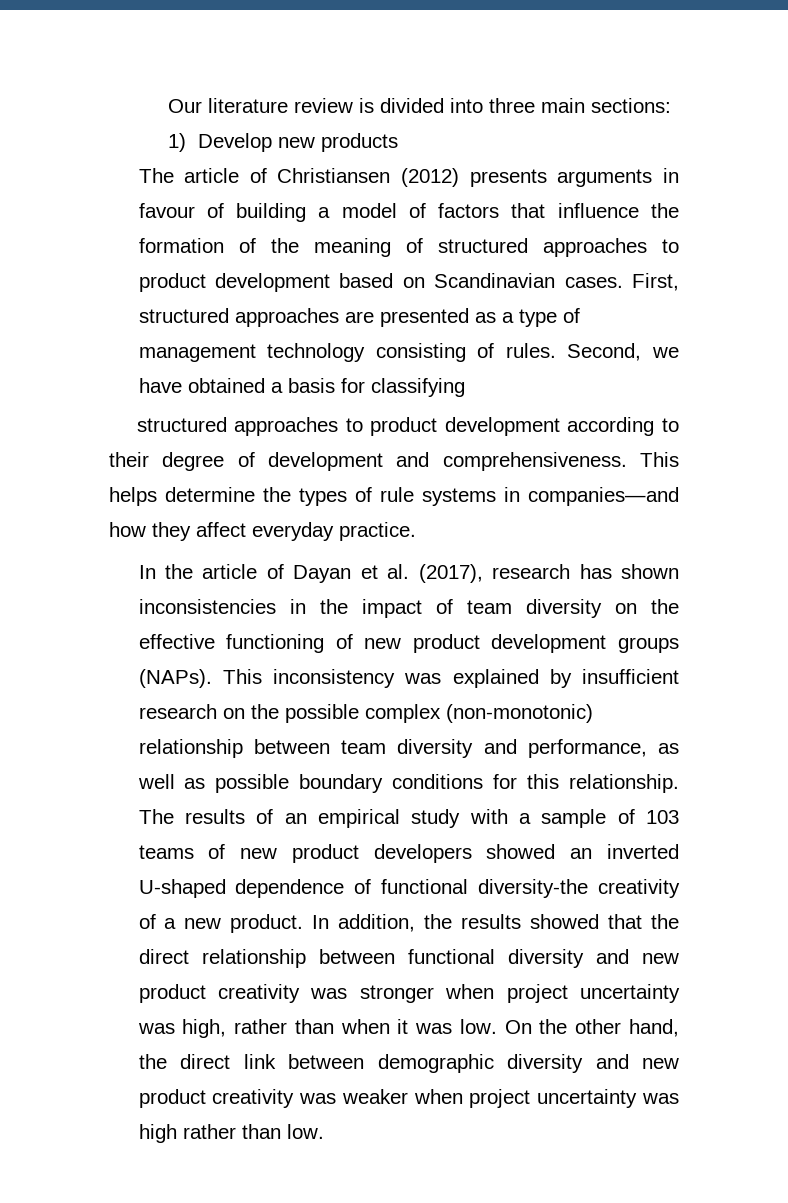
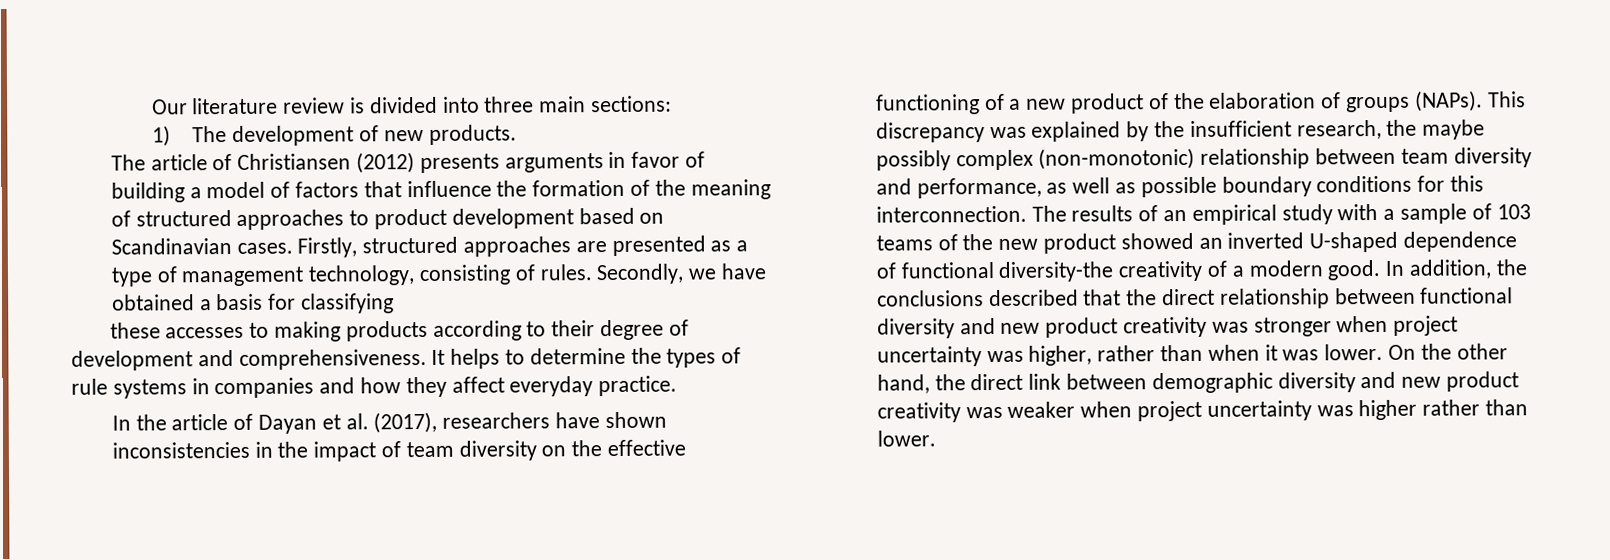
[197,133,398,152] Develop new products -> [192,124,517,146] The development of new products.
[138,203,195,218] favour -> [631,151,681,168] favor
[632,273,679,291] First, -> [297,237,358,258] Firstly,
[267,343,366,362] technology -> [308,265,416,286] technology,
[567,343,642,361] Second, -> [596,263,685,285] Secondly,
[136,417,560,436] structured approaches to product development -> [109,320,428,342] these accesses to making products
[640,452,679,467] [109,487,157,506] This helps -> [431,348,526,369] It helps to
[528,487,679,506] companies—and -> [214,377,356,399] companies and
[492,564,612,579] research has -> [442,412,601,429] researchers have
[364,634,607,653] new product development -> [1009,92,1342,114] a new product of the elaboration of
[273,669,396,688] inconsistency -> [875,122,985,143] discrepancy
[582,669,679,684] [138,704,359,723] insufficient research on the possible -> [1154,119,1486,140] [875,150,951,171] the insufficient research, the maybe possibly
[569,774,680,793] relationship. -> [875,205,1027,223] interconnection.
[240,844,472,863] new product developers -> [962,233,1117,254] the new product
[184,914,304,933] new product. -> [1248,259,1382,281] modern good.
[461,914,600,929] results showed -> [876,289,1079,307] conclusions described
[182,1019,227,1038] high, -> [1028,345,1093,366] higher,
[459,1019,497,1034] low. -> [1324,343,1384,361] lower.
[138,1124,324,1143] high rather than low. -> [1358,399,1529,421] [876,430,936,447] higher rather than lower.

